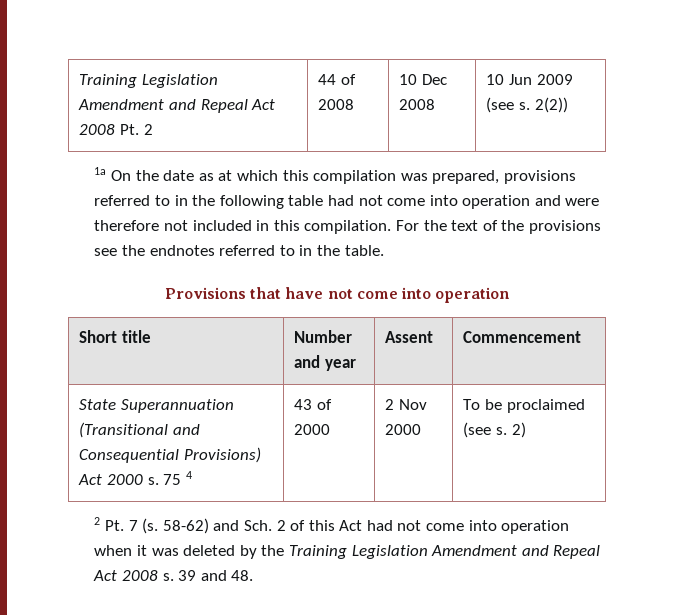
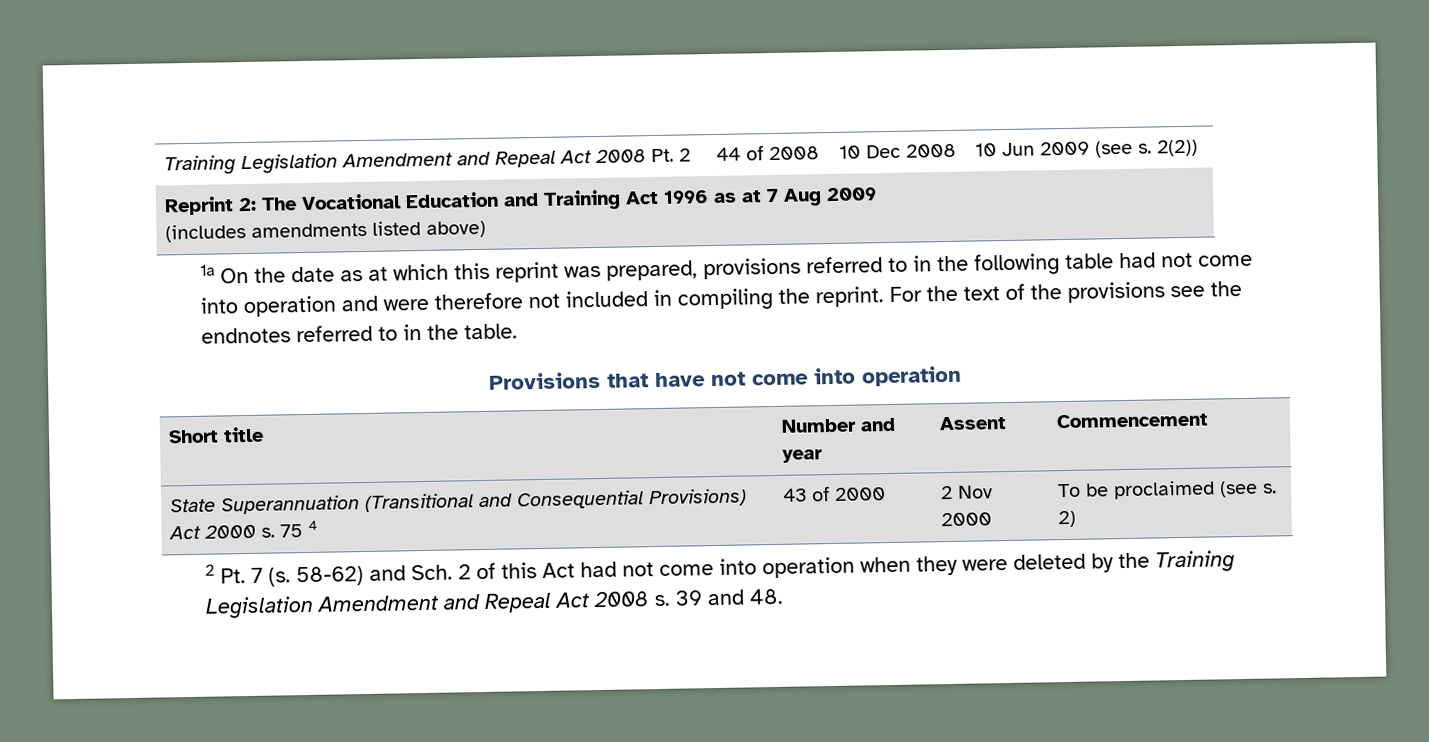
(568, 105) none -> [163,187,877,216] [164,220,486,243] // Reprint 2: The Vocational Education and Training Act 1996 as at 7 Aug 2009 // (includes amendments listed above)
[313,170,397,184] compilation -> [494,261,559,283] reprint
[273,220,392,234] this compilation. -> [676,286,884,311] compiling the reprint.
[136,545,179,556] it was -> [915,555,1008,576] they were

